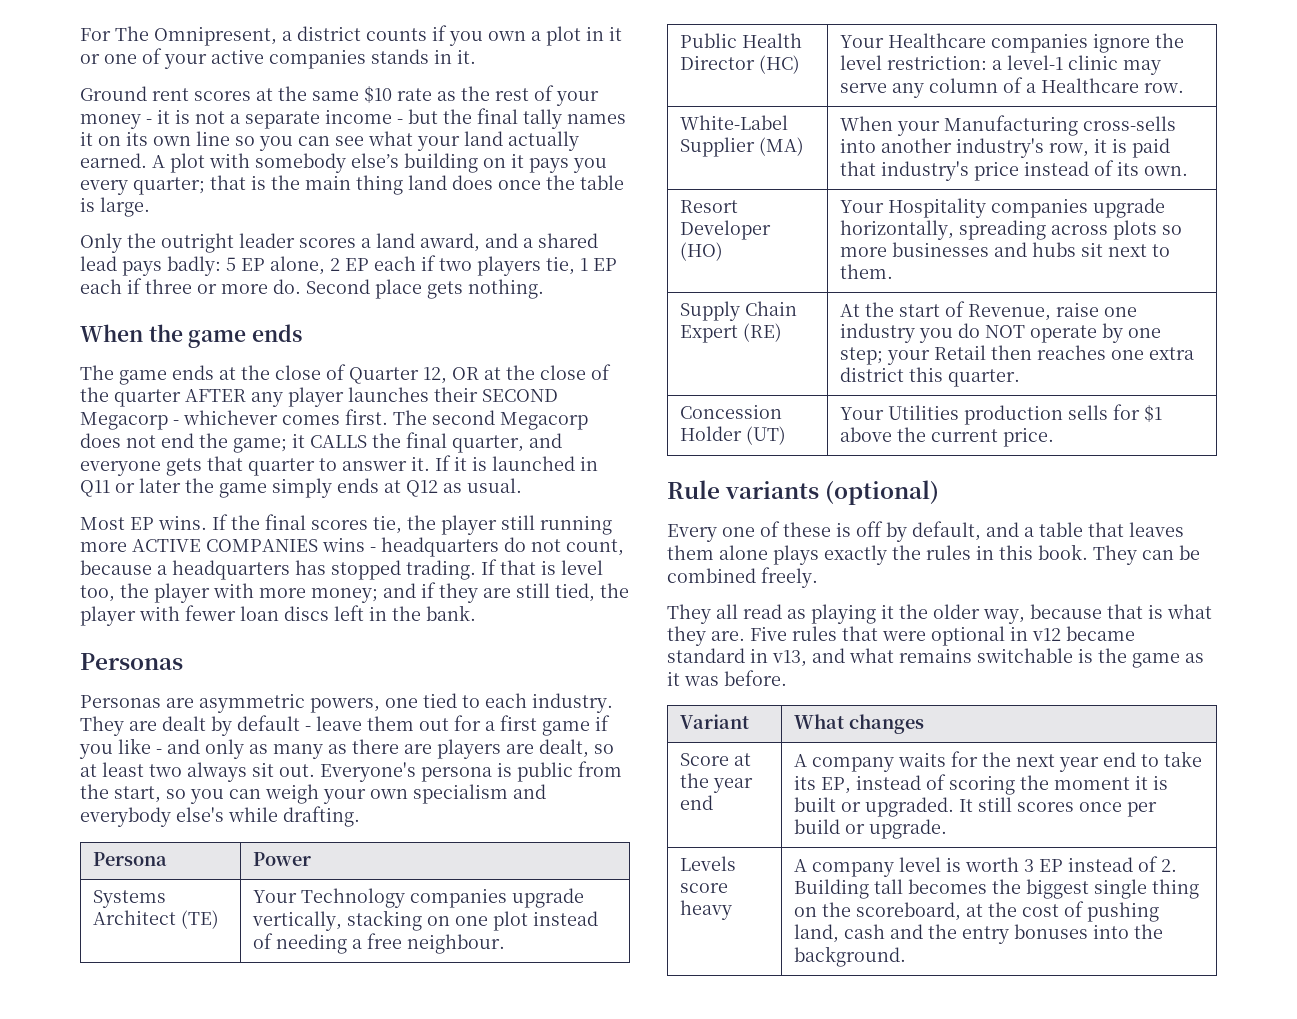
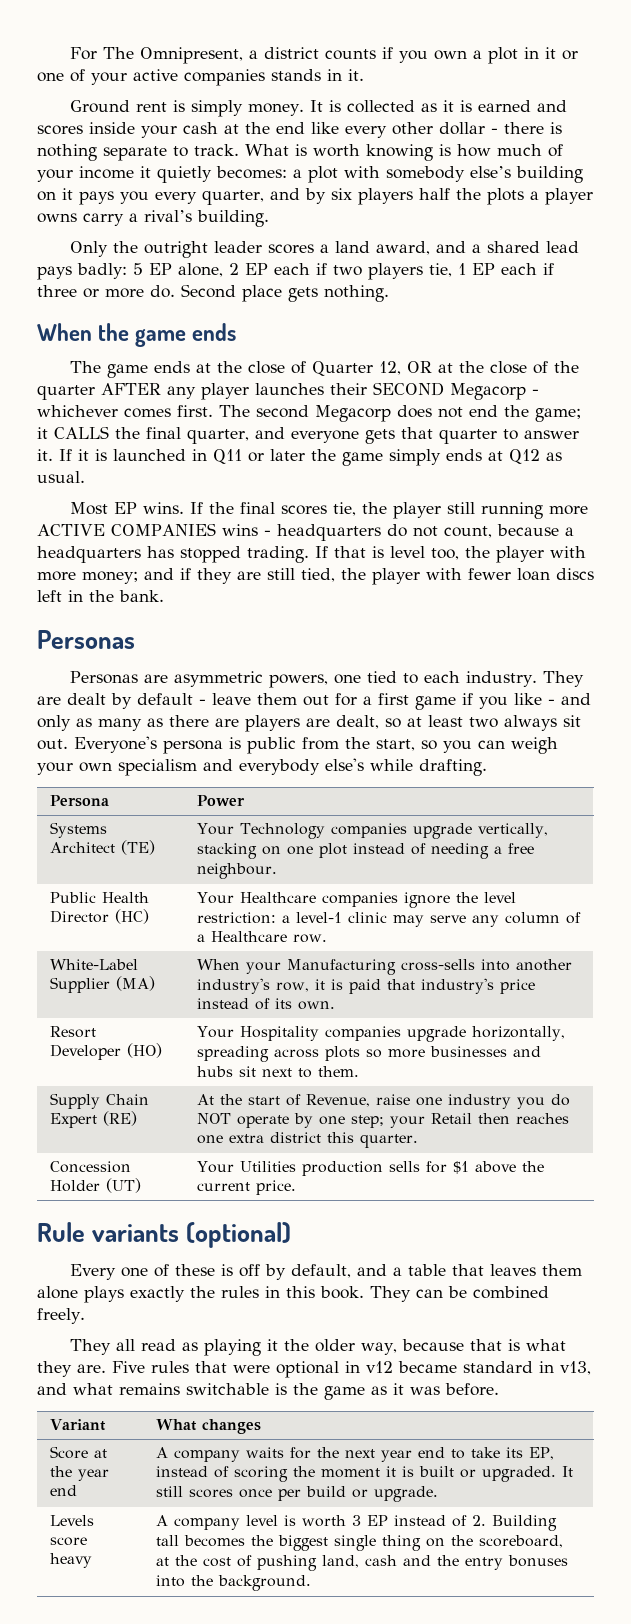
[194,85,599,106] [80,108,626,129] [80,131,579,151] [80,153,165,168] scores at the same $10 rate as the rest of your money - it is not a separate income - but the final tally names it on its own line so you can see what your land actually earned. A -> [172,100,567,117] [37,122,562,138] [37,144,563,161] [37,166,302,183] is simply money. It is collected as it is earned and scores inside your cash at the end like every other dollar - there is nothing separate to track. What is worth knowing is how much of your income it quietly becomes: a
[133,175,624,195] [80,197,150,217] quarter; that is the main thing land does once the table is large. -> [202,188,593,205] [37,210,269,227] quarter, and by six players half the plots a player owns carry a rival’s building.

